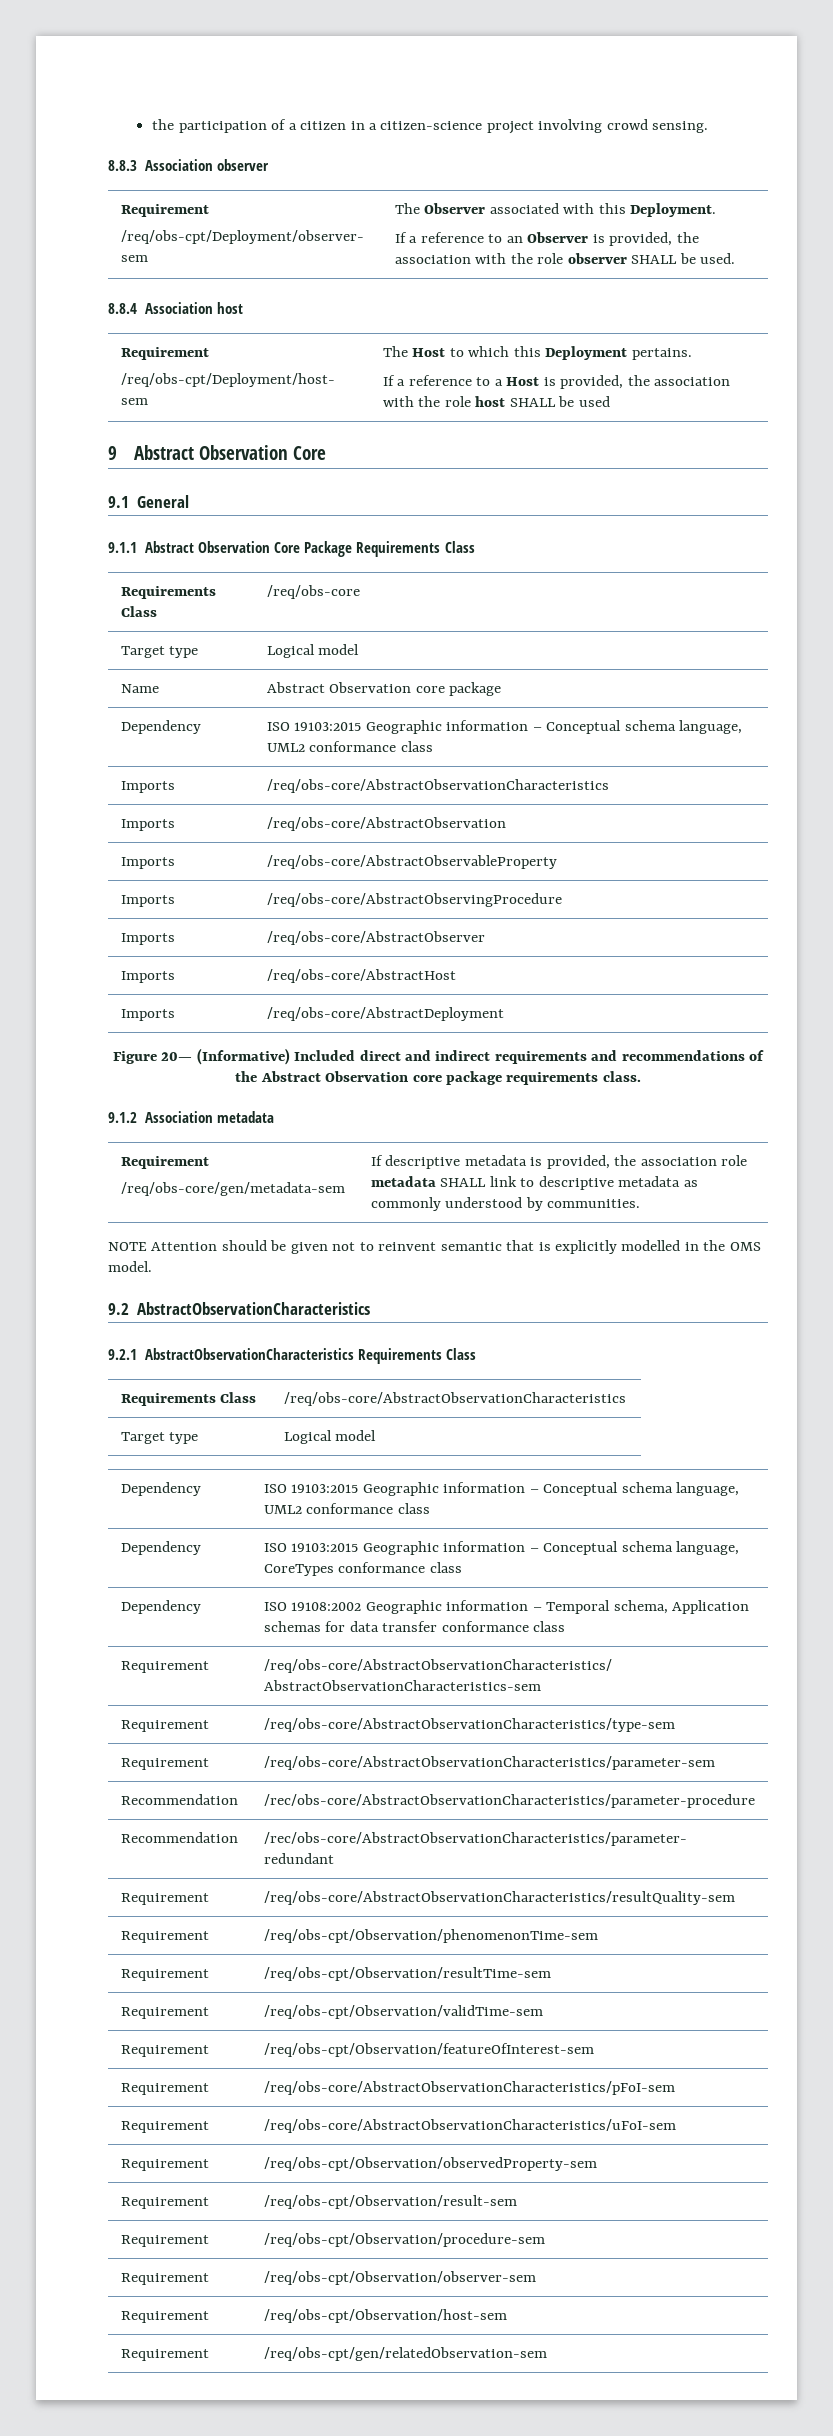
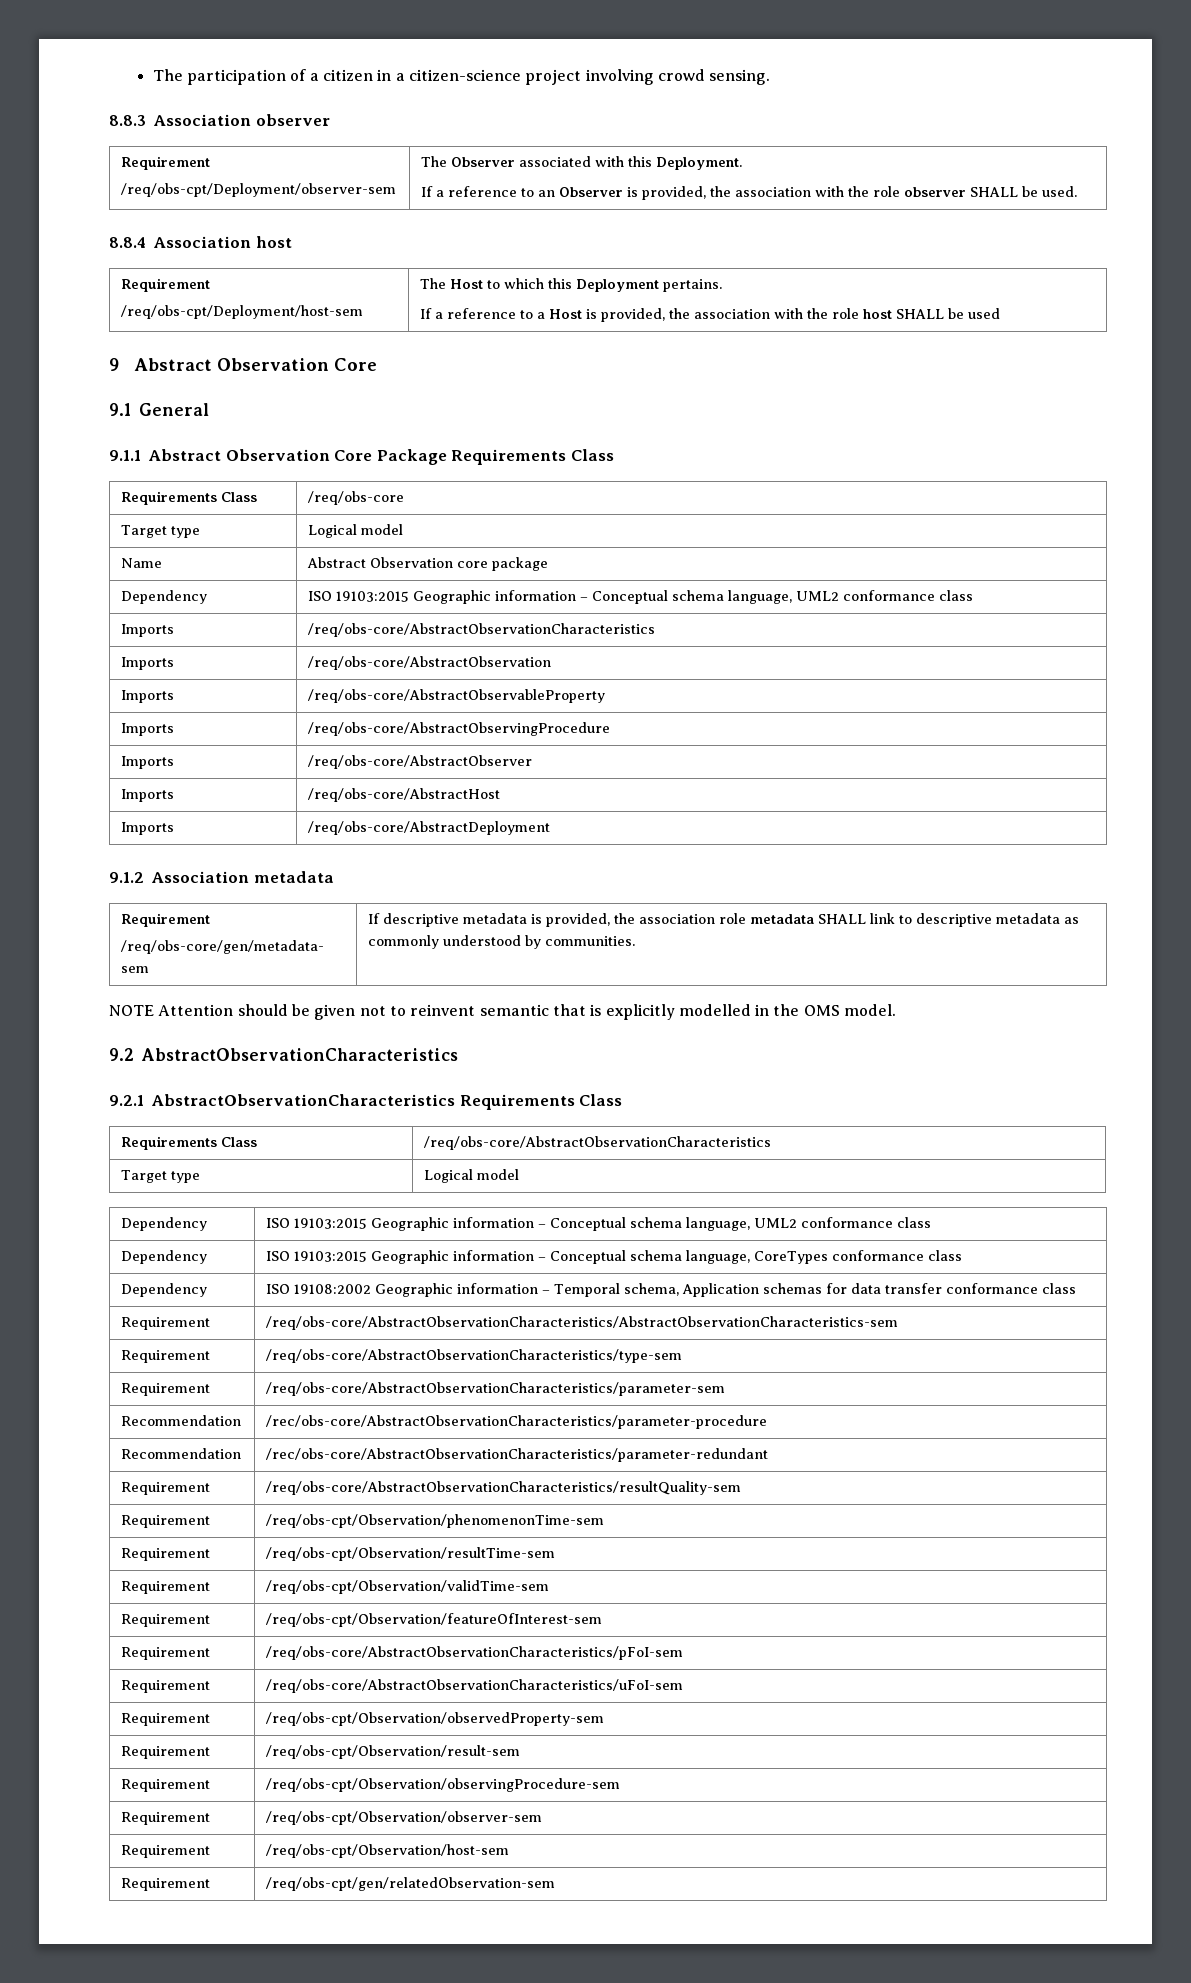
[152,119,175,130] the -> [152,69,183,81] The
[112,1048,765,1065] [235,1071,641,1085] // Figure 20— (Informative) Included direct and indirect requirements and recommendations of the Abstract Observation core package requirements class. -> (551, 828) none
[263,2233,545,2247] /req/obs-cpt/Observation/procedure-sem -> [266,1778,621,1792] /req/obs-cpt/Observation/observingProcedure-sem

